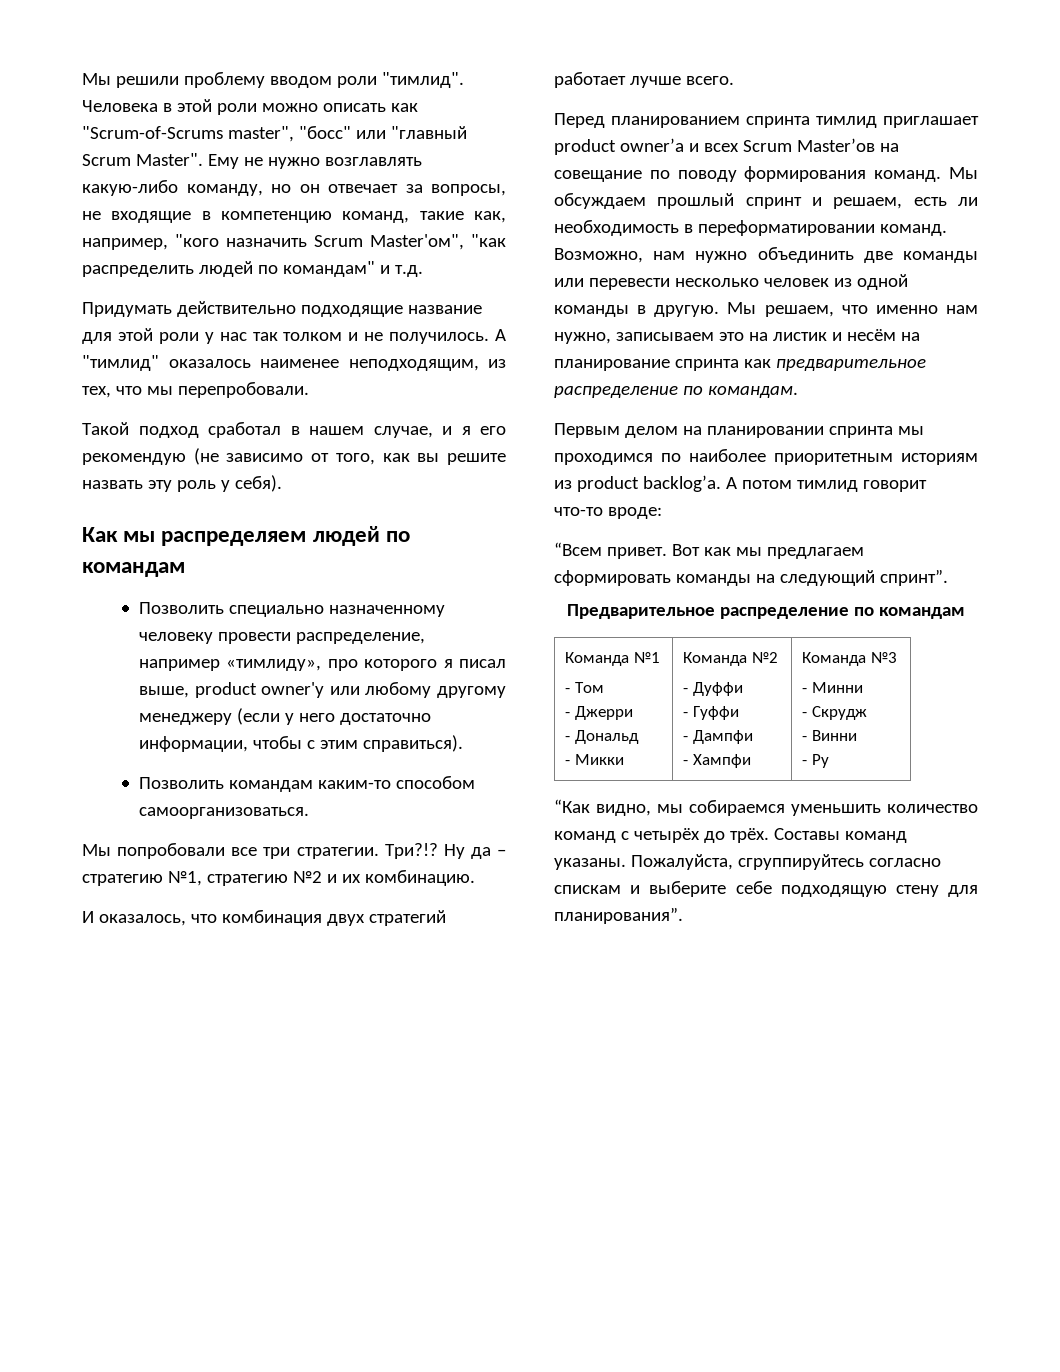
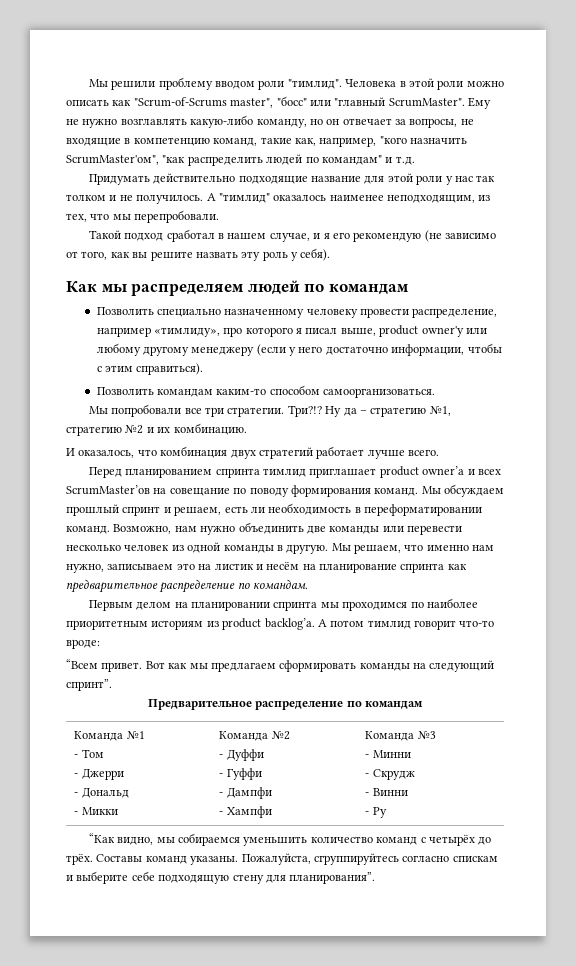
[82,153,203,166] Scrum Master". -> [388,98,465,107] ScrumMaster".
[314,234,464,250] Scrum Master'ом", -> [66,155,159,165] ScrumMaster'ом",
[742,138,875,152] Scrum Master’ов -> [66,485,150,495] ScrumMaster’ов

